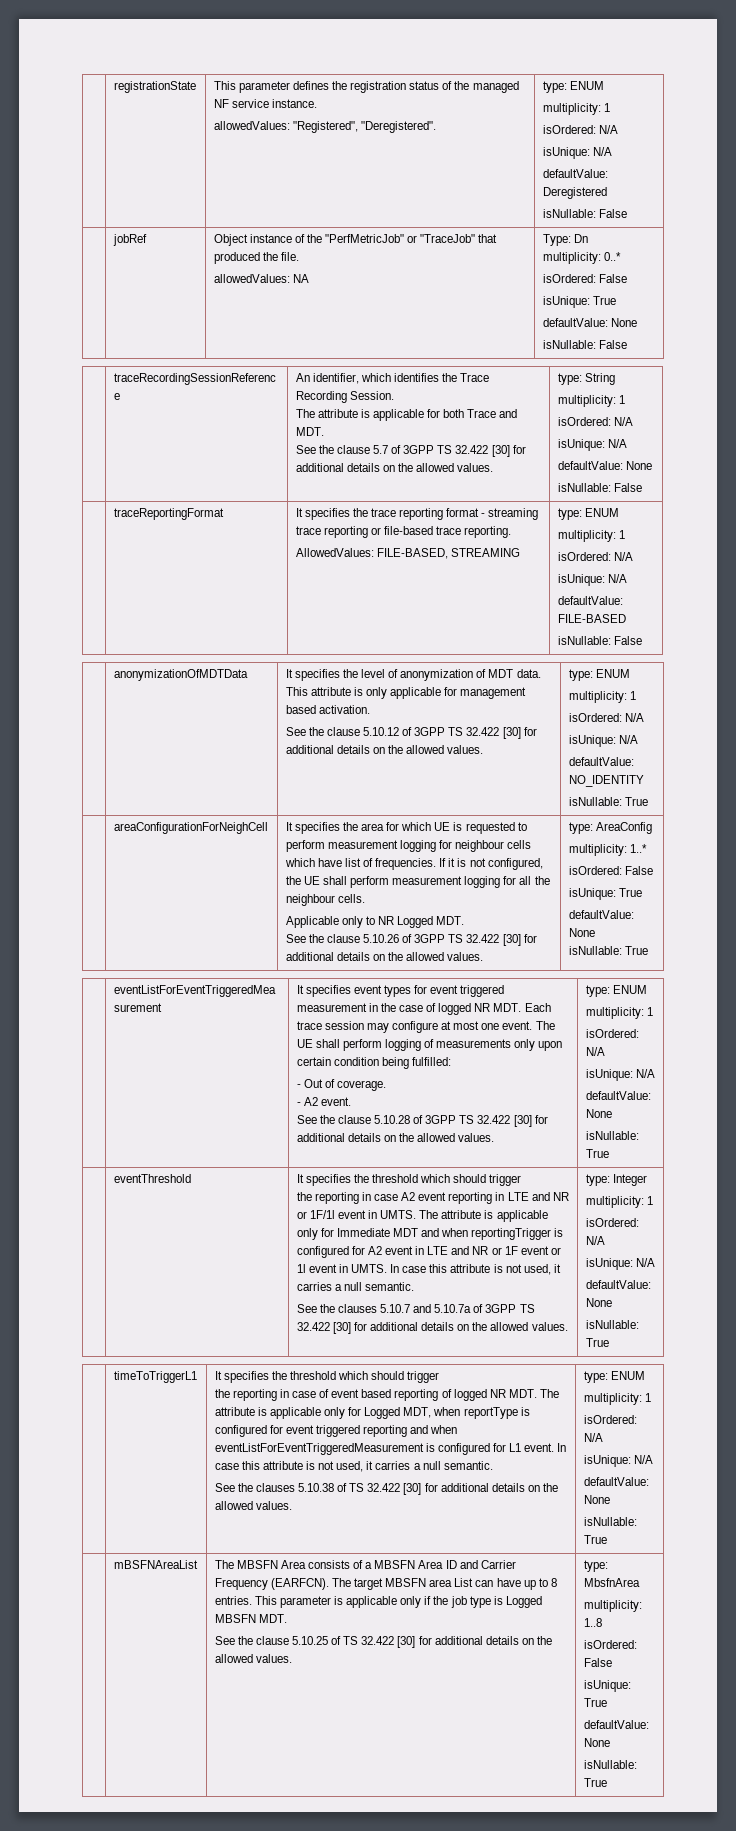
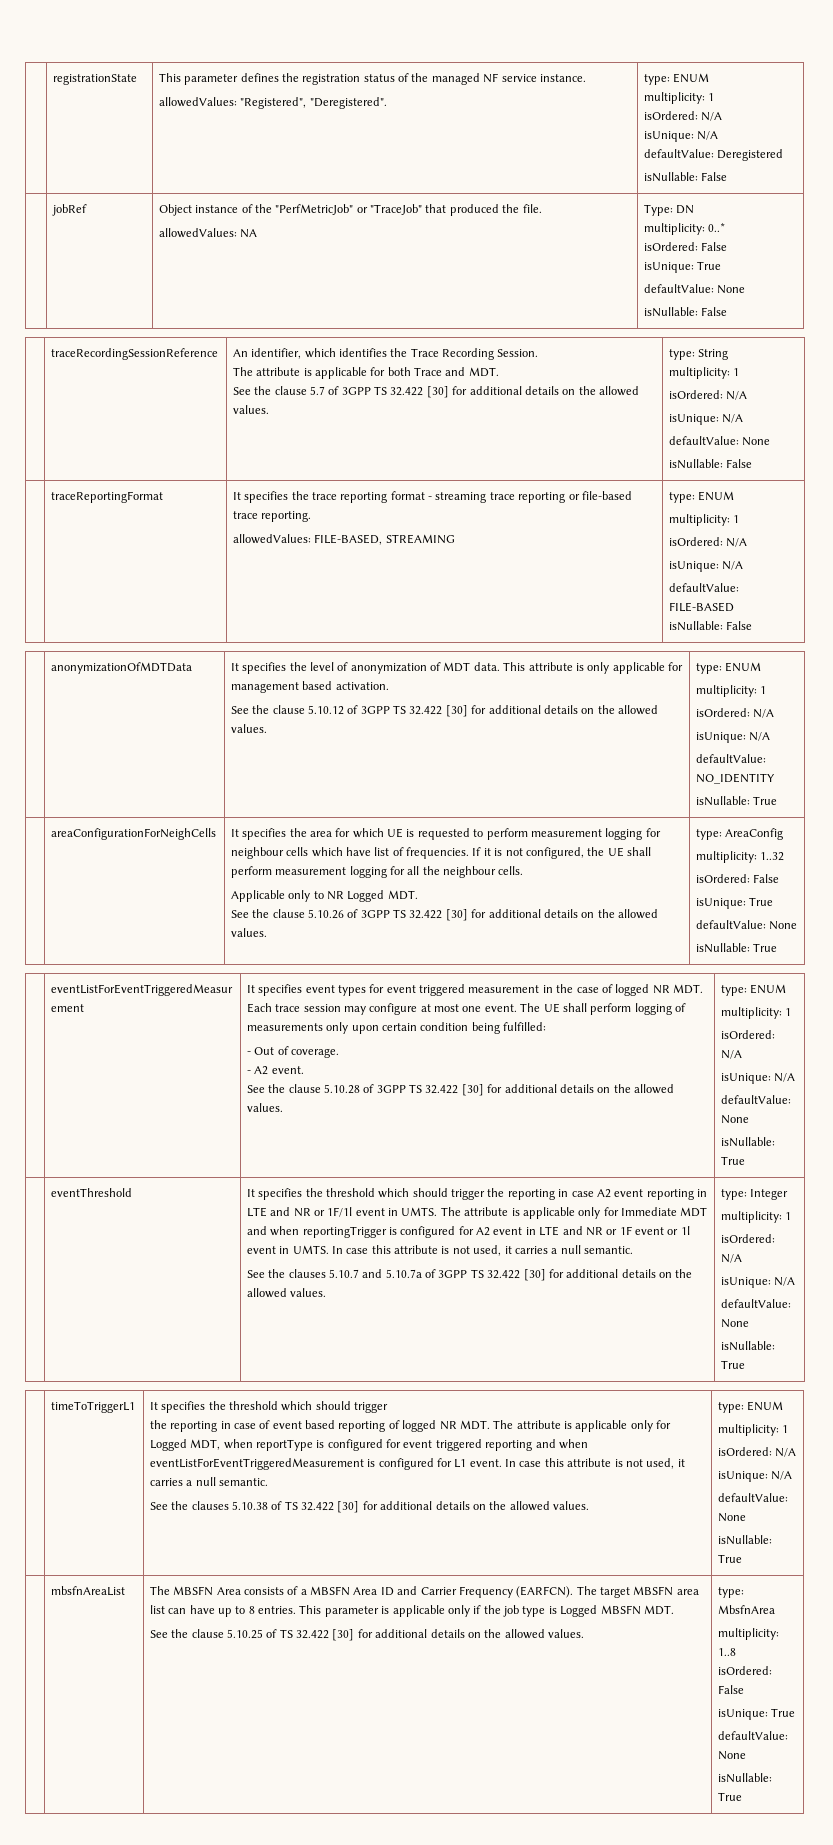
[573,234,588,243] Dn -> [676,205,695,214] DN
[295,548,374,557] AllowedValues: -> [232,534,311,544] allowedValues:
[113,822,268,834] areaConfigurationForNeighCell -> [50,828,216,840] areaConfigurationForNeighCells
[629,844,647,853] 1..* -> [760,852,785,861] 1..32
(522, 1180) // -> (486, 1194) none
[113,1560,198,1569] mBSFNAreaList -> [50,1586,125,1596] mbsfnAreaList
[454,1578,474,1587] List -> [149,1605,165,1614] list

